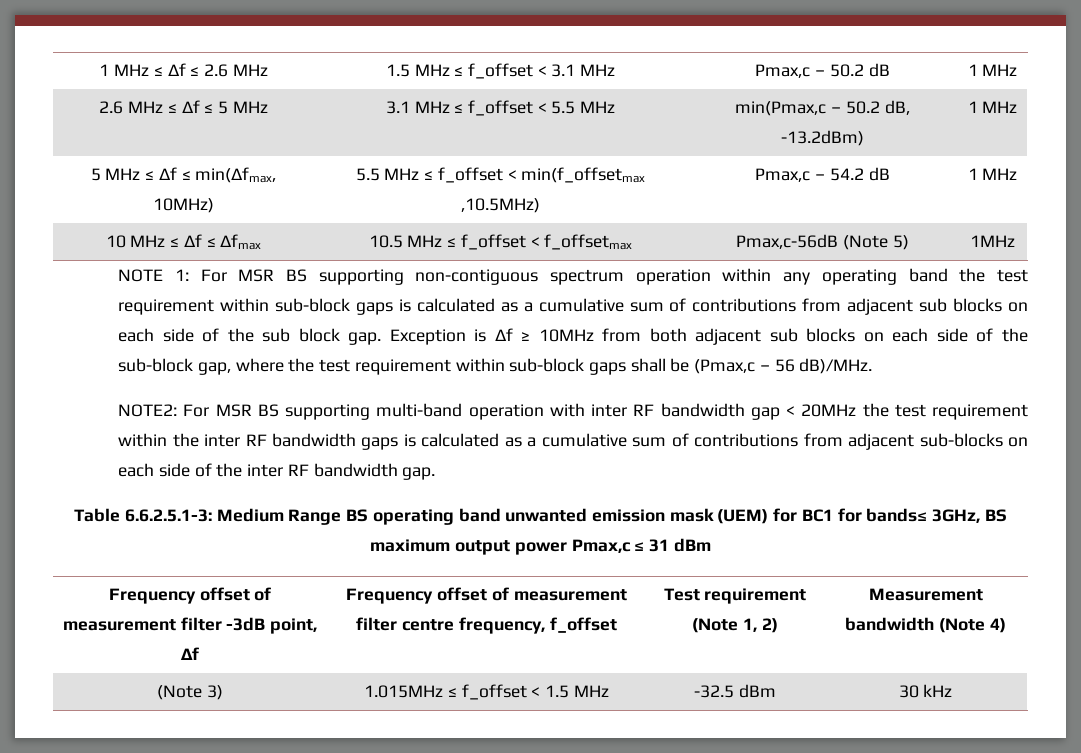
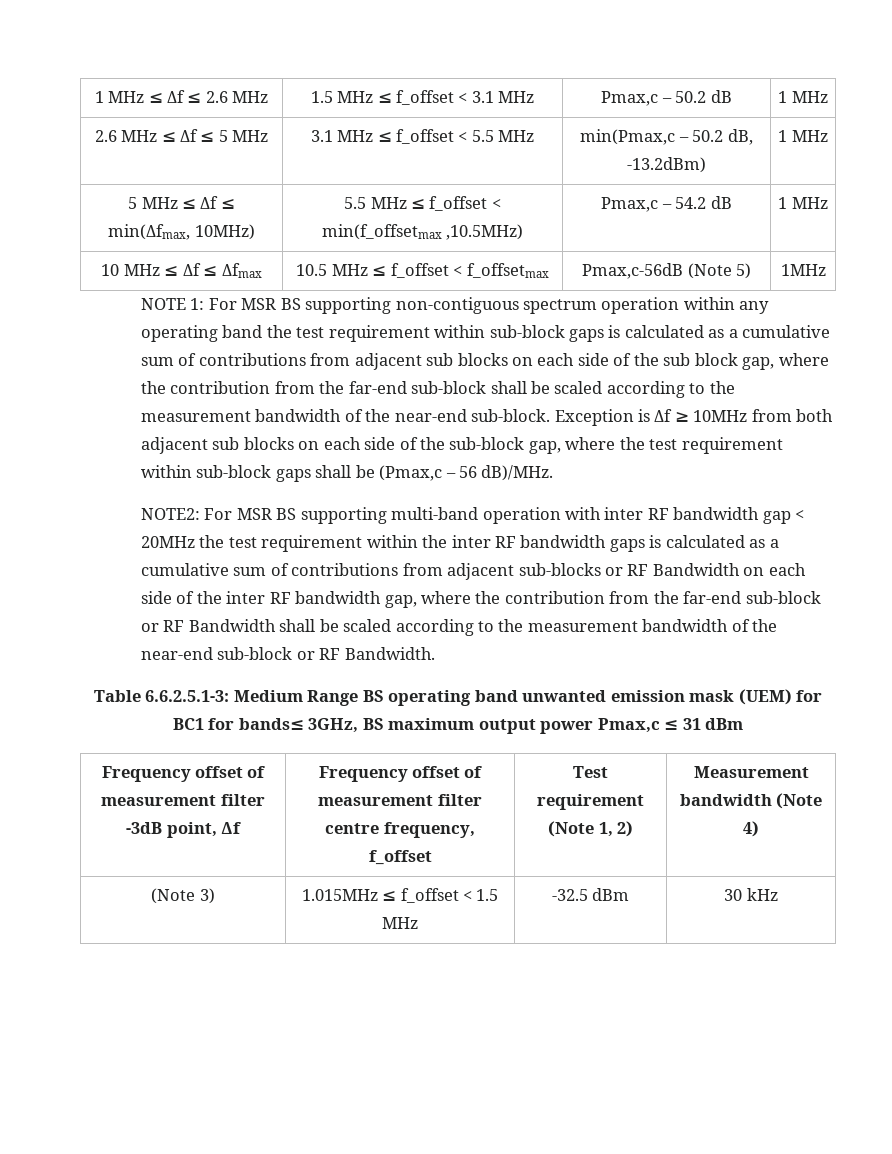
[348,332,382,345] gap. -> [742,353,829,370] [140,381,735,398] [140,409,551,422] gap, where the contribution from the far-end sub-block shall be scaled according to the measurement bandwidth of the near-end sub-block.
(1003, 440) none -> [604,563,740,576] or RF Bandwidth
[402,467,436,480] gap. -> [384,591,821,608] [140,619,778,636] [140,647,435,660] gap, where the contribution from the far-end sub-block or RF Bandwidth shall be scaled according to the measurement bandwidth of the near-end sub-block or RF Bandwidth.

